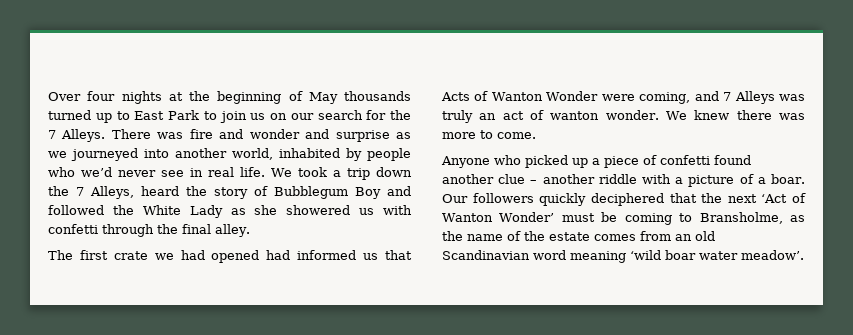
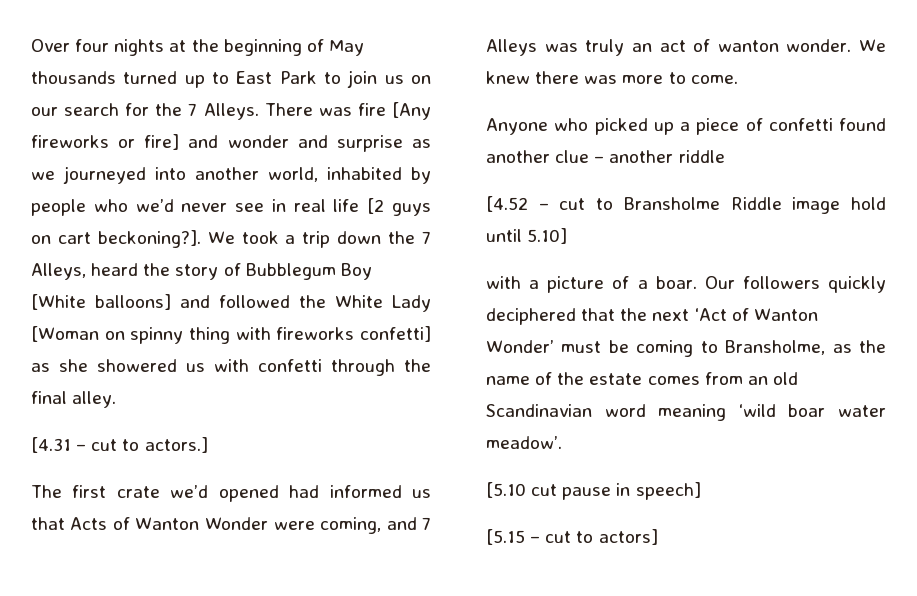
(213, 134) none -> [391,102,431,120] [31,134,180,150] [Any fireworks or fire]
[240,167,266,177] life. -> [333,198,431,216] [31,230,201,248] life [2 guys on cart beckoning?].
(381, 193) none -> [31,294,171,310] [White balloons]
(223, 211) none -> [31,326,432,344] [Woman on spinny thing with fireworks confetti]
(250, 230) none -> [31,437,208,453] // [4.31 – cut to actors.]
[154,250,205,260] we had -> [170,485,209,498] we’d
(637, 179) none -> [486,196,886,214] [486,228,568,244] // [4.52 – cut to Bransholme Riddle image hold until 5.10] //
(804, 255) none -> [486,482,701,500] [486,529,658,545] // [5.10 cut pause in speech] // [5.15 – cut to actors]

